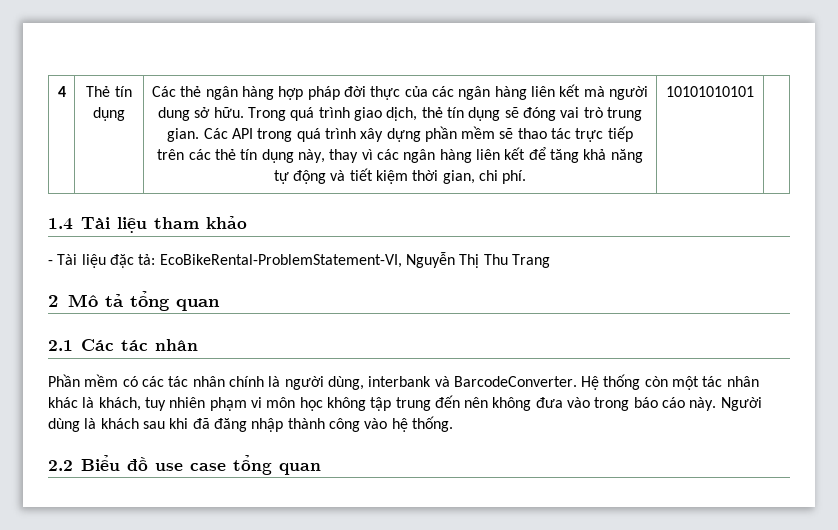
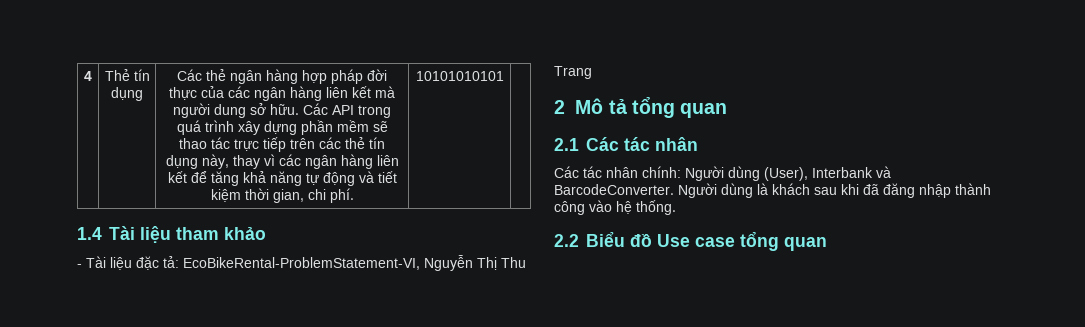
[248,107,642,121] [167,128,200,142] Trong quá trình giao dịch, thẻ tín dụng sẽ đóng vai trò trung gian. -> (299, 109) none
[48,374,759,390] [48,395,717,411] Phần mềm có các tác nhân chính là người dùng, interbank và BarcodeConverter. Hệ thống còn một tác nhân khác là khách, tuy nhiên phạm vi môn học không tập trung đến nên không đưa vào trong báo cáo này. -> [554,166,891,181] [554,184,674,195] Các tác nhân chính: Người dùng (User), Interbank và BarcodeConverter.
[155,463,183,471] use -> [657,234,690,247] Use

